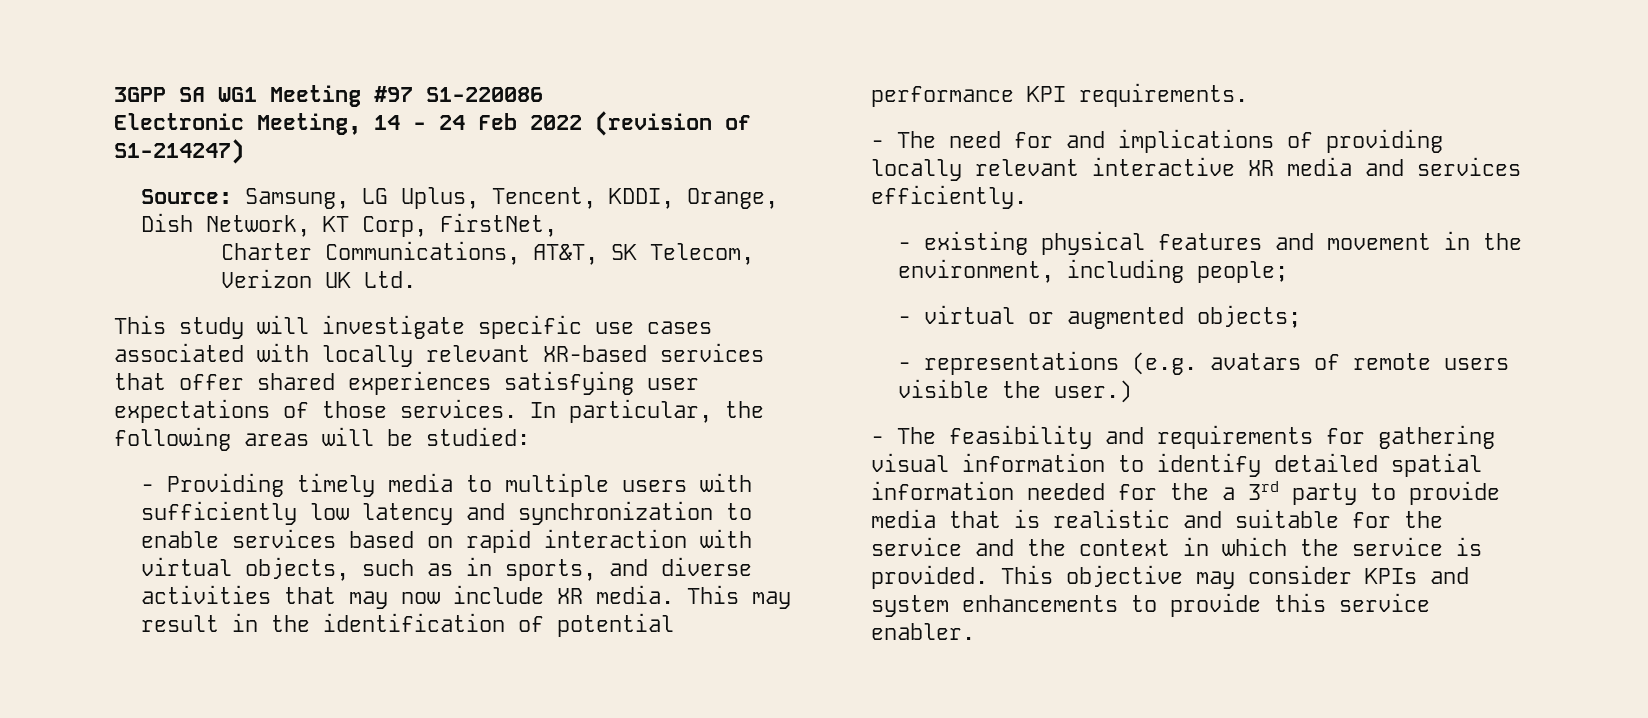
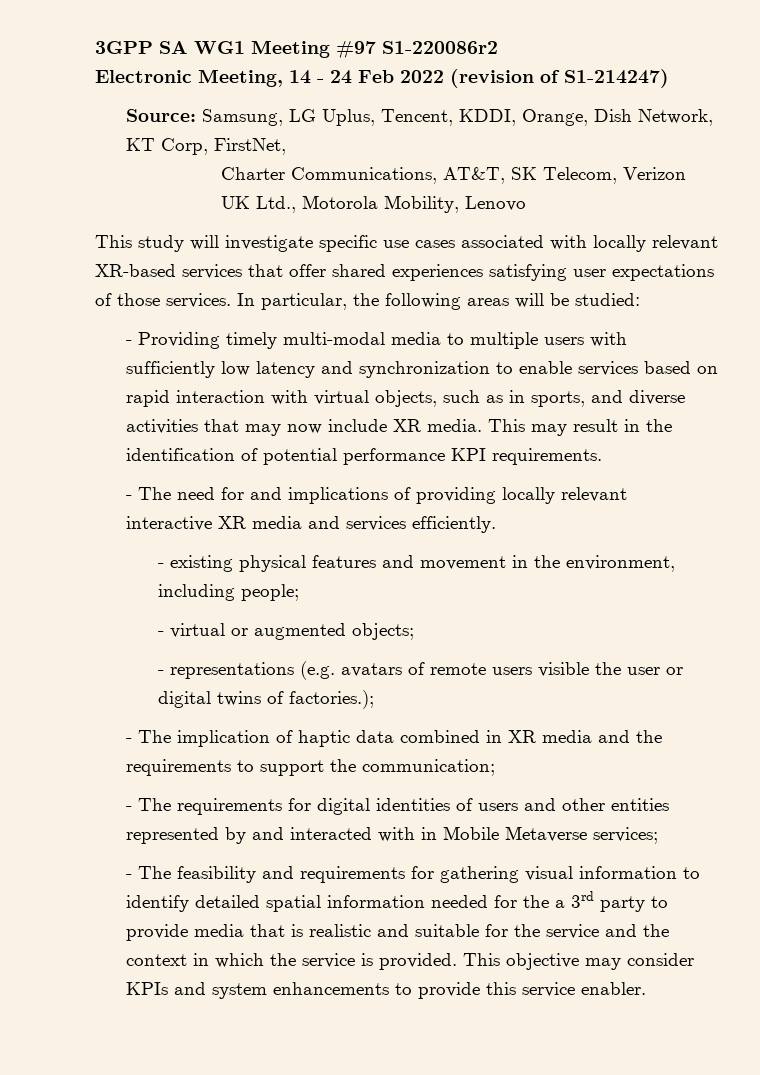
[426,87,543,102] S1-220086 -> [382,41,498,54] S1-220086r2
[364,271,417,288] Ltd. -> [255,195,526,213] Ltd., Motorola Mobility, Lenovo
(375, 485) none -> [283,332,386,345] multi-modal
[1053,380,1132,403] user.) -> [626,667,683,675] [157,690,374,709] [126,730,663,747] [126,759,496,776] [126,798,670,815] [126,826,659,844] user or digital twins of factories.); // - The implication of haptic data combined in XR media and the requirements to support the communication; // - The requirements for digital identities of users and other entities represented by and interacted with in Mobile Metaverse services;

